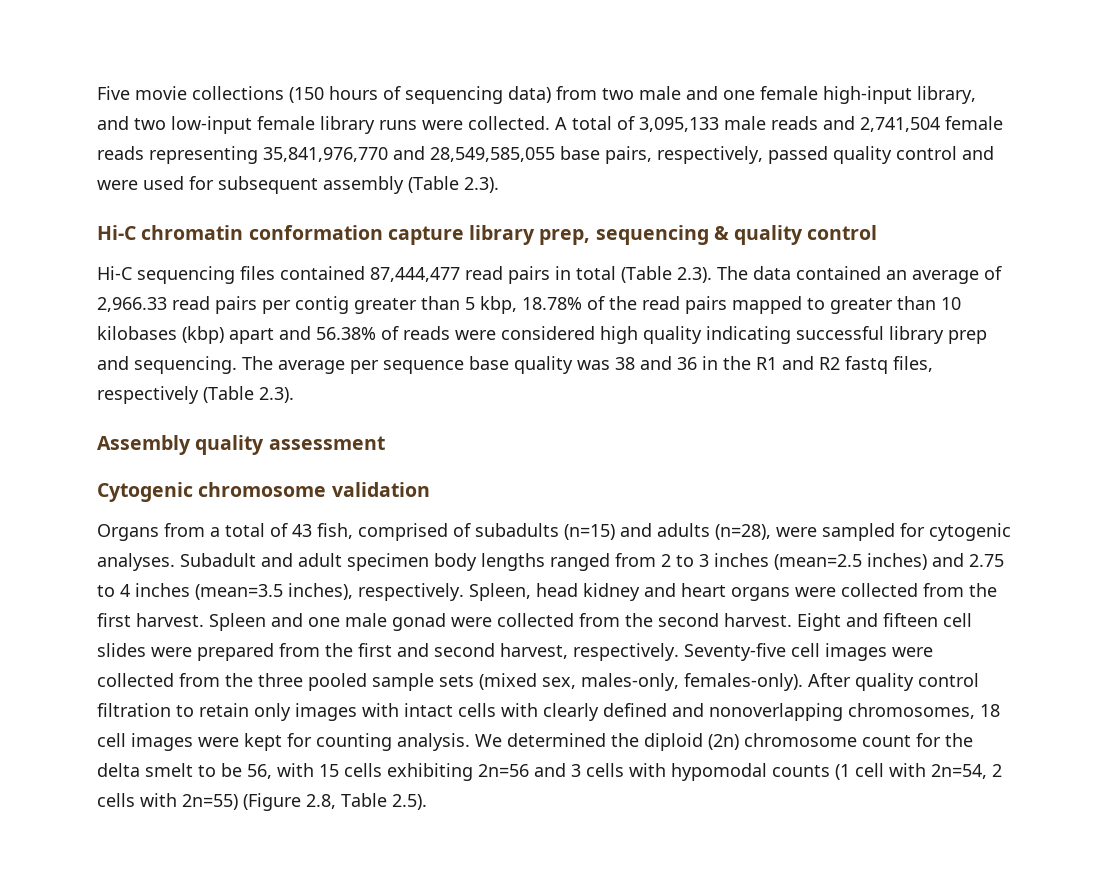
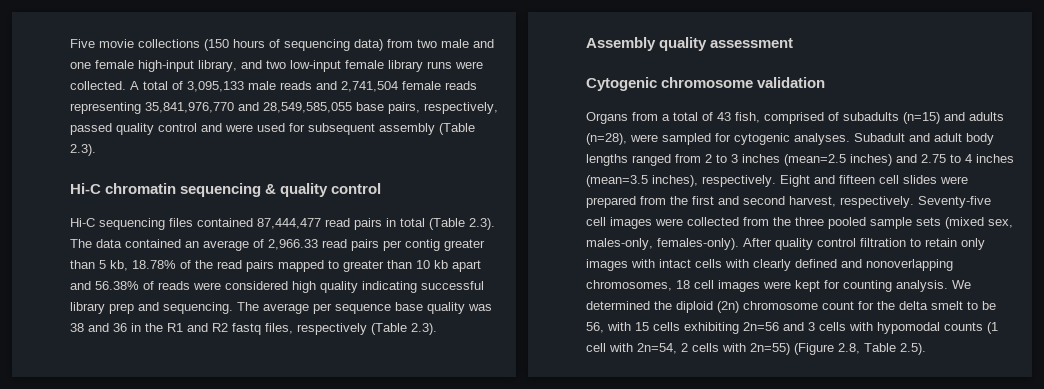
[248,225,591,245] conformation capture library prep, -> (177, 188) none
[480,296,517,314] kbp, -> [110,260,128,271] kb,
[97,326,224,344] kilobases (kbp) -> [434,260,448,269] kb
[347,553,429,571] specimen -> (962, 137) none
[469,583,997,601] [97,613,792,631] Spleen, head kidney and heart organs were collected from the first harvest. Spleen and one male gonad were collected from the second harvest. -> (776, 181) none

